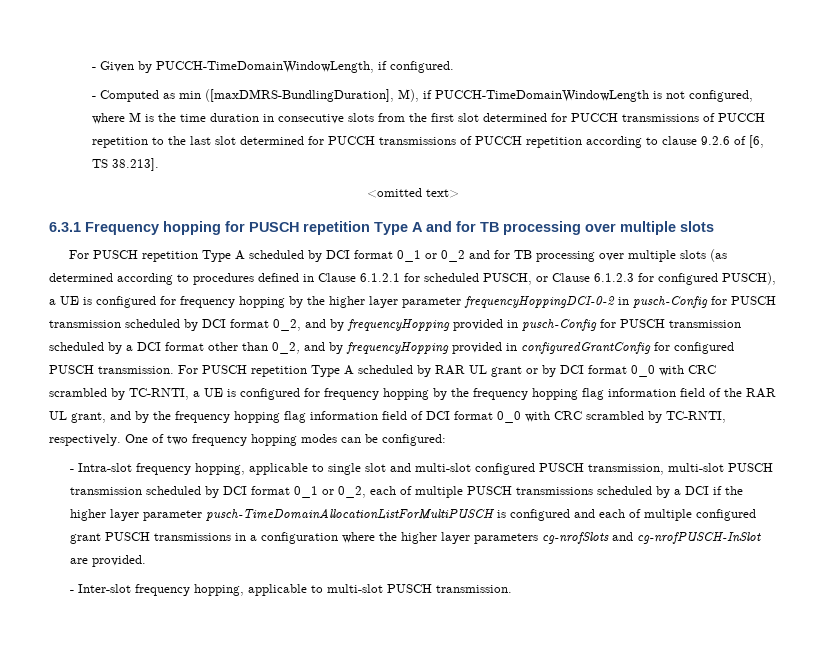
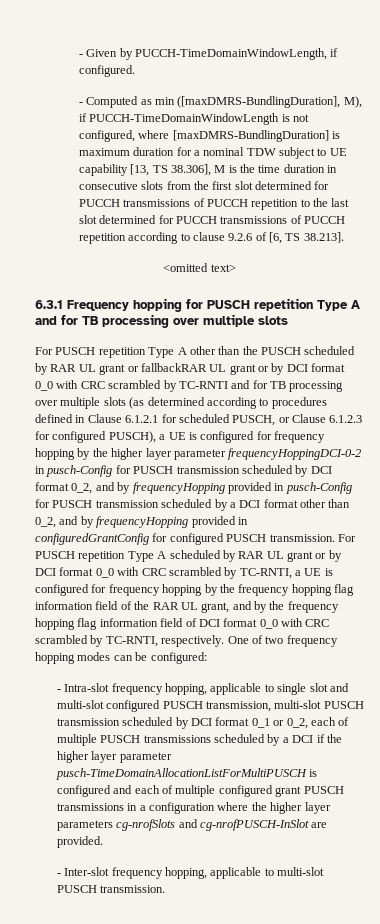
(125, 118) none -> [172,130,340,142] [78,147,347,159] [78,164,211,176] [maxDMRS-BundlingDuration] is maximum duration for a nominal TDW subject to UE capability [13, TS 38.306],
[248,250,465,262] scheduled by DCI format 0_1 or 0_2 -> [189,346,356,355] [35,363,346,375] [35,380,228,392] other than the PUSCH scheduled by RAR UL grant or fallbackRAR UL grant or by DCI format 0_0 with CRC scrambled by TC-RNTI

